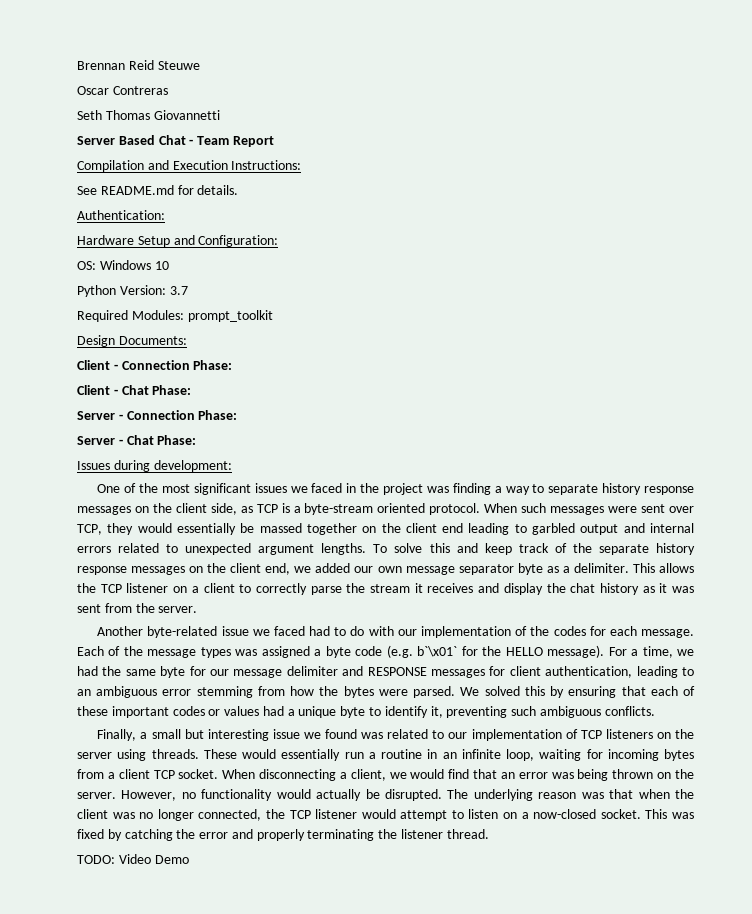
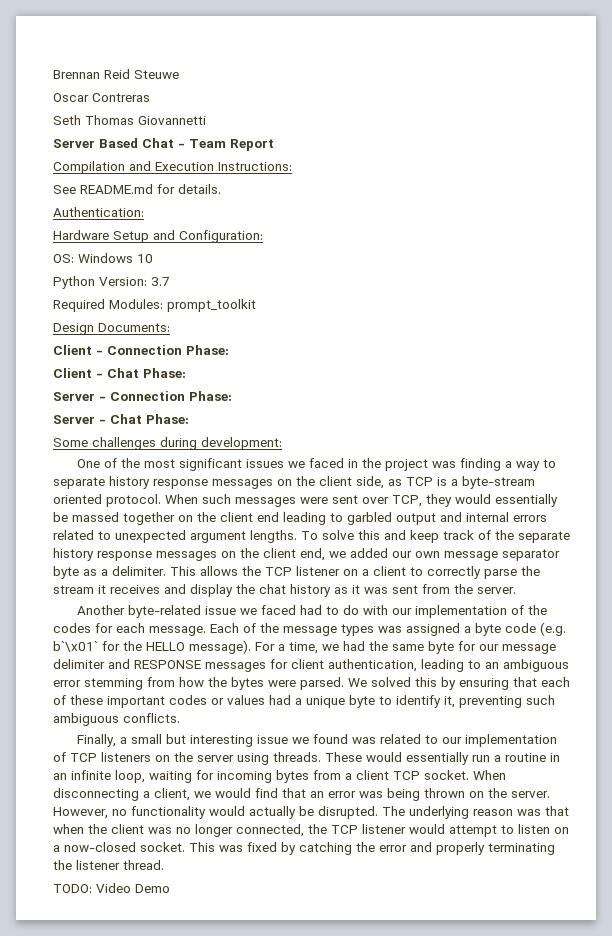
[77,461,110,470] Issues -> [53,437,156,450] Some challenges

